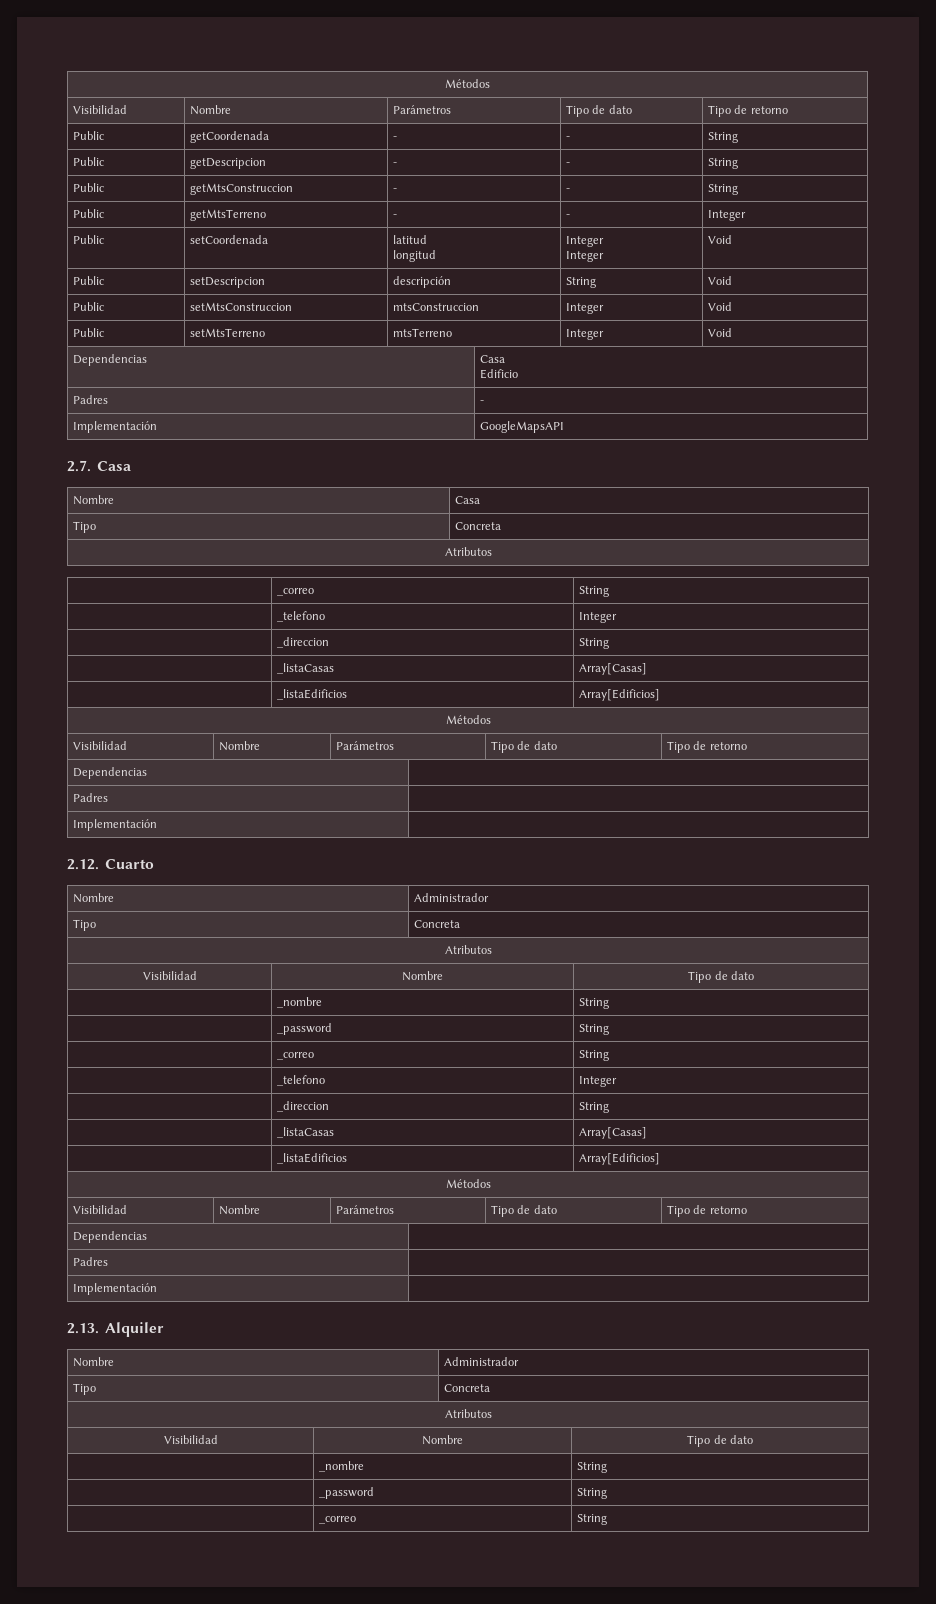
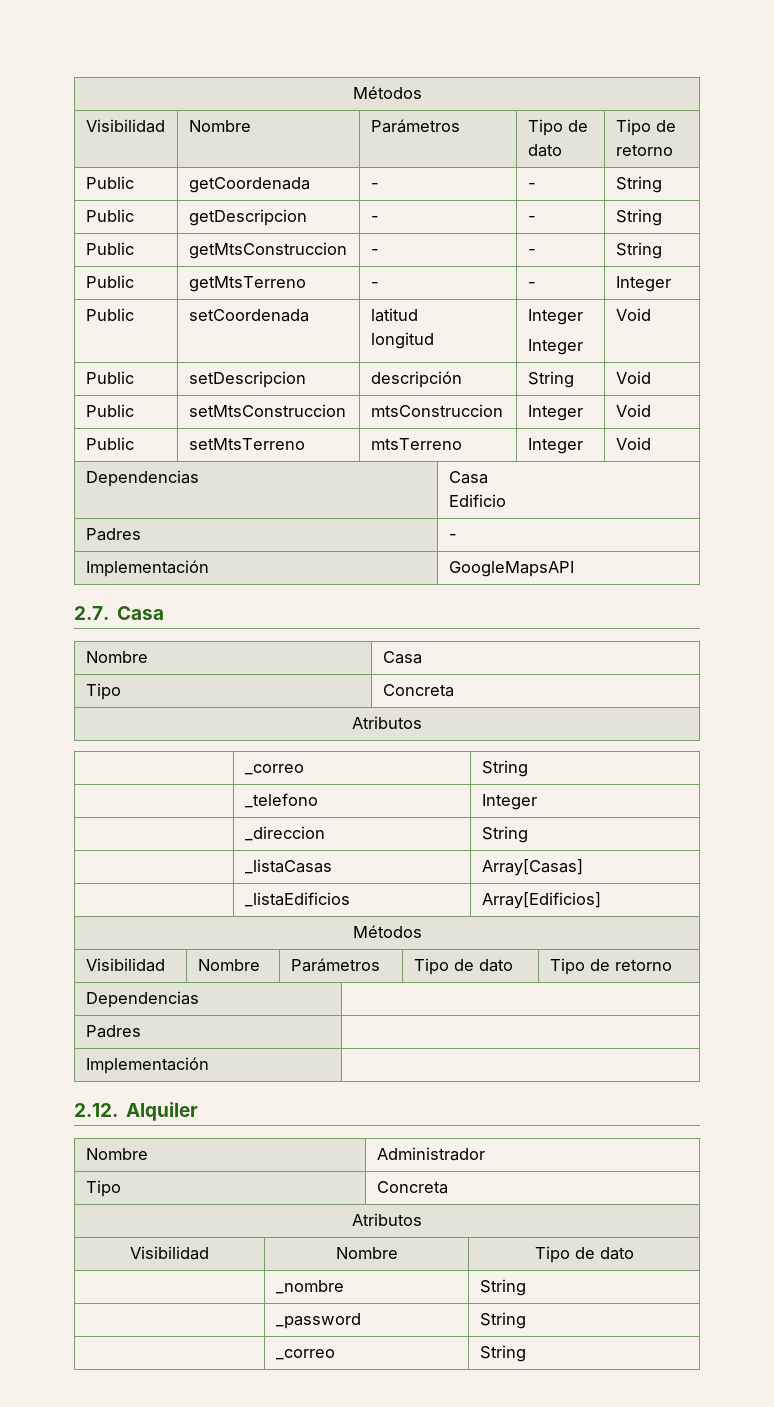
[105,859,155,869] [73,893,115,903] [414,893,490,902] [73,919,97,931] [414,920,461,928] [444,945,492,954] [142,971,197,980] [402,971,443,981] [688,971,754,983] [277,997,323,1008] [579,998,610,1009] [277,1023,333,1035] [579,1024,610,1035] [277,1052,315,1060] [579,1050,610,1061] [277,1075,326,1086] [579,1076,618,1087] [277,1101,330,1112] [579,1102,610,1113] [277,1127,335,1138] [579,1127,648,1139] [277,1153,348,1164] [579,1153,661,1165] [445,1179,491,1188] [73,1205,128,1214] [219,1205,261,1215] [336,1205,395,1214] [491,1205,557,1217] [667,1205,747,1217] [73,1231,148,1243] [73,1257,109,1266] [73,1283,158,1295] [67,1323,99,1334] Cuarto // Nombre | Administrador // Tipo | Concreta // Atributos // Visibilidad | Nombre | Tipo de dato // | _nombre | String // | _password | String // | _correo | String // | _telefono | Integer // | _direccion | String // | _listaCasas | Array[Casas] // | _listaEdificios | Array[Edificios] // Métodos // Visibilidad | Nombre | Parámetros | Tipo de dato | Tipo de retorno // Dependencias | // Padres | // Implementación | // 2.13. -> (118, 1110) none

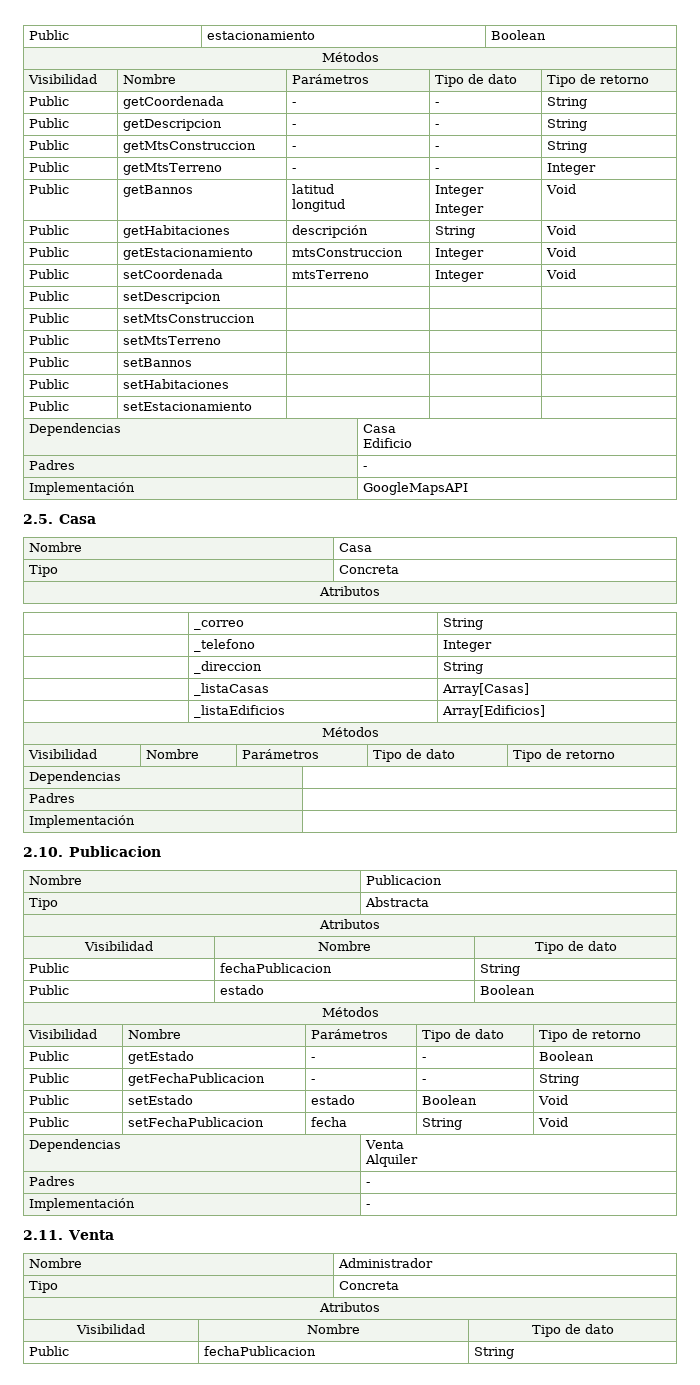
(352, 92) none -> [28,30,69,40] [206,31,315,40] [490,30,546,40] Public | estacionamiento | Boolean //
[188,309,309,322] setCoordenada -> [122,185,193,197] getBannos
[188,371,306,388] setDescripcion -> [122,225,230,238] getHabitaciones
[188,404,346,417] setMtsConstruccion -> [122,248,253,260] getEstacionamiento
[188,438,305,450] setMtsTerreno -> [122,269,223,279] setCoordenada
(651, 443) none -> [28,291,69,301] [122,292,221,304] [28,313,69,323] [122,314,255,323] [28,335,69,345] [122,336,221,345] [28,357,69,367] [122,358,192,367] [28,379,69,389] [122,379,229,389] [28,401,69,411] [122,402,252,411] // Public | setDescripcion | | | // Public | setMtsConstruccion | | | // Public | setMtsTerreno | | | // Public | setBannos | | | // Public | setHabitaciones | | | // Public | setEstacionamiento | | |
[74,606,109,620] 2.7. -> [23,514,53,524] 2.5.
[74,1102,199,1121] 2.12. Alquiler -> [23,846,162,857] [28,875,82,885] [365,875,442,885] [28,898,58,910] [364,897,429,907] [319,919,380,929] [84,941,153,951] [318,941,371,951] [534,941,617,954] [28,963,69,973] [219,963,332,973] [479,964,520,976] [28,985,69,995] [219,985,264,995] [479,985,535,995] [321,1007,379,1017] [27,1029,97,1039] [127,1029,181,1039] [310,1029,388,1039] [421,1029,504,1042] [538,1029,641,1042] [28,1051,69,1061] [127,1051,194,1064] [310,1057,315,1061] [421,1057,426,1061] [538,1051,594,1061] [28,1073,69,1083] [127,1073,265,1086] [310,1079,315,1083] [421,1079,426,1083] [538,1074,579,1086] [28,1095,69,1105] [127,1095,193,1105] [310,1095,355,1105] [421,1095,477,1105] [537,1095,568,1105] [28,1117,69,1127] [127,1117,264,1127] [310,1117,347,1127] [421,1118,462,1130] [537,1117,568,1127] [28,1139,121,1152] [364,1140,404,1149] [364,1154,418,1167] [28,1176,75,1186] [365,1182,370,1186] [28,1198,135,1211] [365,1204,370,1208] [23,1230,115,1240] 2.10. Publicacion // Nombre | Publicacion // Tipo | Abstracta // Atributos // Visibilidad | Nombre | Tipo de dato // Public | fechaPublicacion | String // Public | estado | Boolean // Métodos // Visibilidad | Nombre | Parámetros | Tipo de dato | Tipo de retorno // Public | getEstado | - | - | Boolean // Public | getFechaPublicacion | - | - | String // Public | setEstado | estado | Boolean | Void // Public | setFechaPublicacion | fecha | String | Void // Dependencias | Venta // Alquiler // Padres | - // Implementación | - // 2.11. Venta
[275,1280,344,1294] [479,1279,526,1296] [275,1313,361,1329] [479,1312,526,1329] [275,1349,335,1360] [479,1345,526,1362] | _nombre | String // | _password | String // | _correo | String -> [28,1346,69,1356] [203,1346,316,1356] [473,1347,514,1359] Public | fechaPublicacion | String

